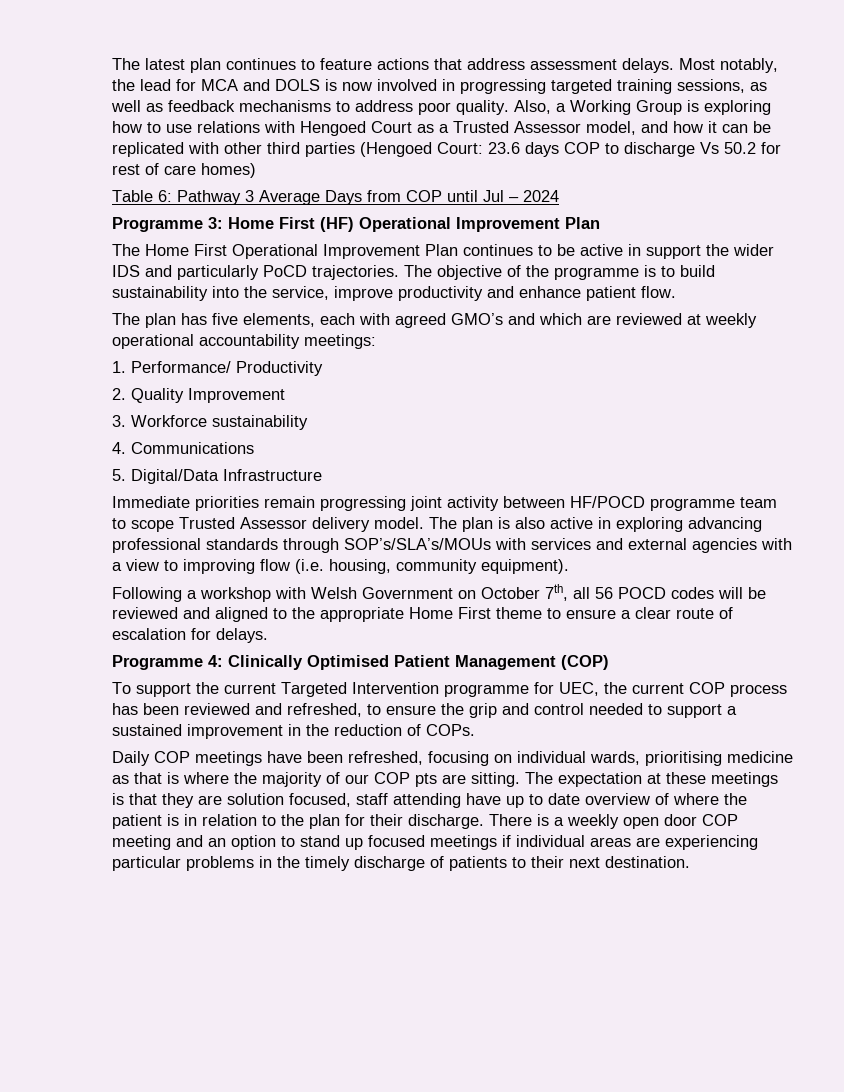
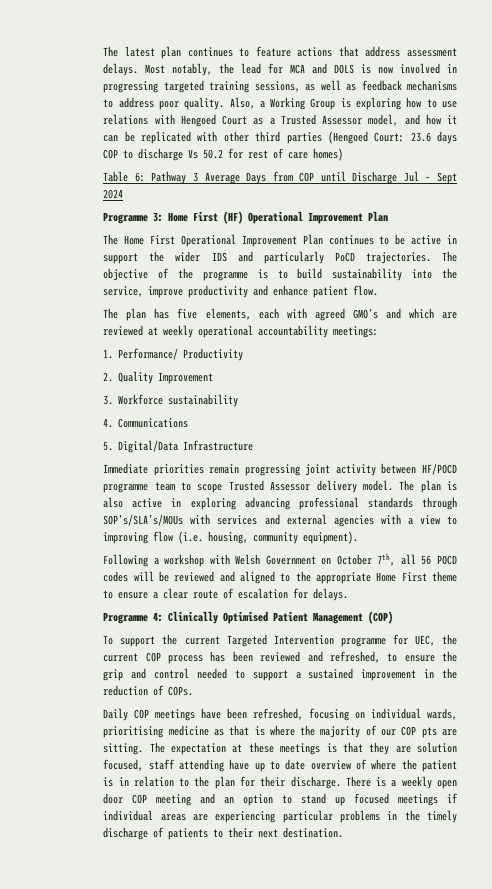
(479, 196) none -> [352,171,398,184] Discharge
(520, 199) none -> [436,172,457,184] Sept

